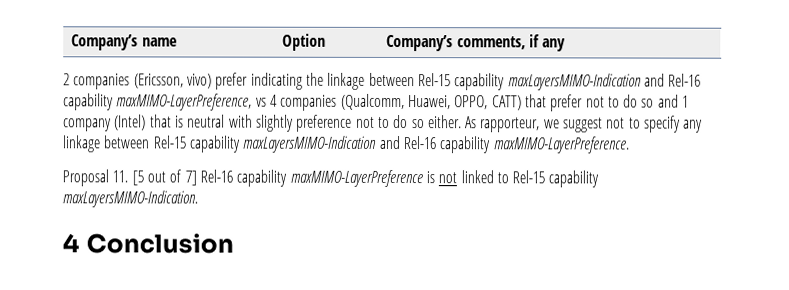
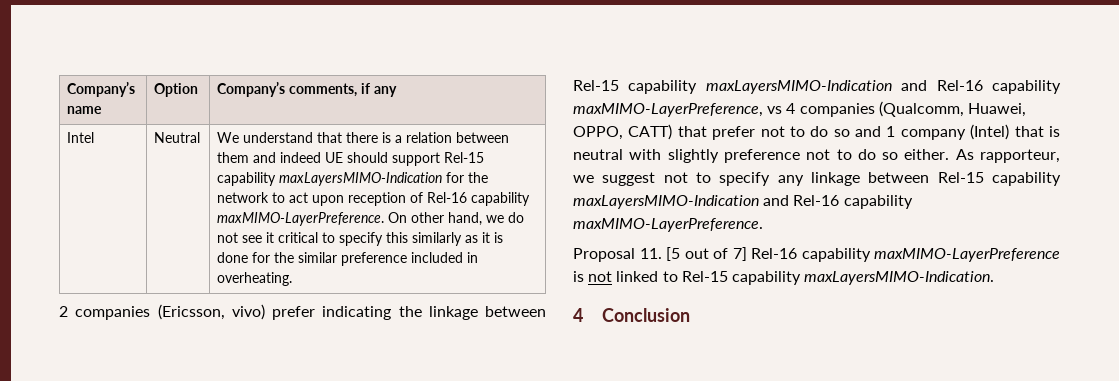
(567, 45) none -> [67,132,95,143] [154,132,201,143] [217,132,510,143] [217,152,485,166] [217,172,489,186] [217,192,531,206] [217,212,525,226] [217,232,504,246] [217,252,479,266] [217,272,293,286] // Intel | Neutral | We understand that there is a relation between them and indeed UE should support Rel-15 capability maxLayersMIMO-Indication for the network to act upon reception of Rel-16 capability maxMIMO-LayerPreference. On other hand, we do not see it critical to specify this similarly as it is done for the similar preference included in overheating.

